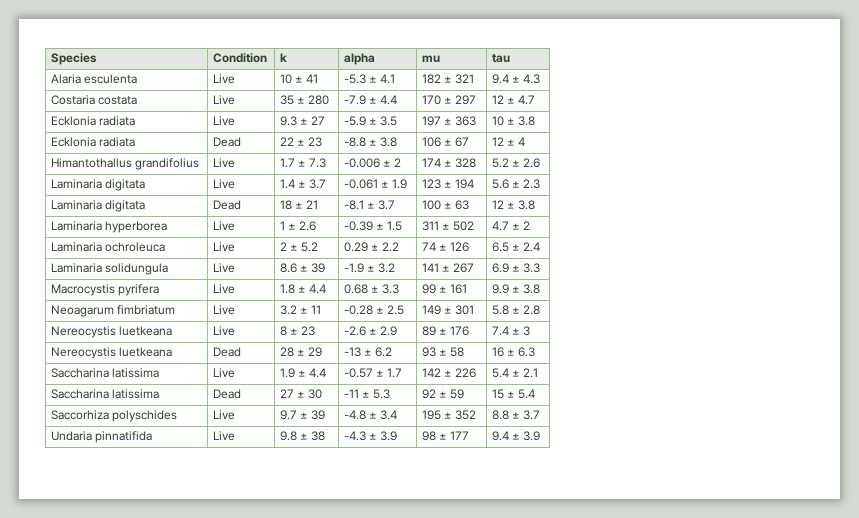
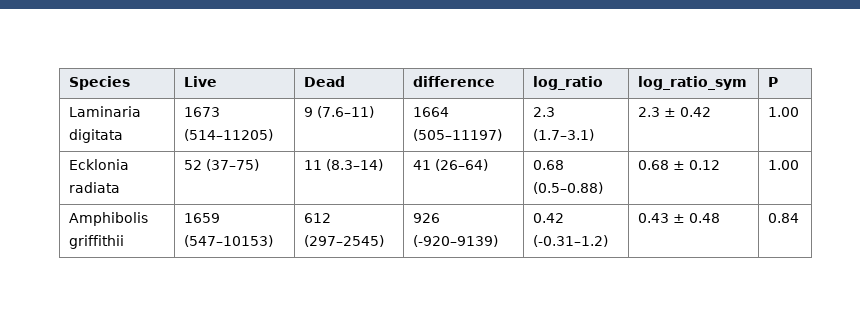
[212,53,267,63] [279,53,287,62] [343,53,375,65] [421,55,440,63] [491,54,510,63] [50,74,138,84] [212,74,235,84] [279,74,319,84] [343,74,396,84] [421,74,475,84] [491,74,541,84] [50,95,138,105] [212,95,235,105] [279,95,330,105] [343,95,398,105] [421,95,477,105] [491,95,536,105] [50,116,136,126] [212,116,235,126] [279,116,326,126] [343,116,398,126] [421,116,477,126] [491,116,536,126] [50,137,136,147] [212,137,241,147] [279,137,323,147] [343,137,398,147] [421,137,470,147] [491,137,526,146] [50,158,200,170] [212,158,235,168] [279,158,327,168] [343,158,402,168] [421,158,477,168] [491,158,541,168] [50,179,146,191] [212,179,235,189] [279,179,327,189] [343,179,408,189] [421,179,475,189] [491,179,541,189] [50,200,146,212] [212,200,241,210] [279,200,319,210] [343,200,396,210] [421,200,470,210] [491,200,536,210] [50,221,168,233] [212,221,235,231] [279,221,317,231] [343,221,403,231] [421,221,475,231] [491,221,531,231] [50,242,166,252] [212,242,235,252] [279,242,319,252] [343,242,400,252] [421,242,470,252] [491,242,541,252] [50,263,169,275] [212,263,235,273] [279,263,326,273] [343,263,396,273] [421,263,475,273] [491,263,541,273] [50,284,160,296] [212,284,235,294] [279,284,327,294] [343,284,400,294] [421,284,468,294] [491,284,541,294] [50,305,176,317] [212,305,235,315] [279,305,322,315] [343,305,405,315] [421,305,475,315] [491,305,541,315] [50,326,173,338] [212,326,235,336] [279,326,316,336] [343,326,398,336] [421,326,470,336] [491,326,531,336] [50,347,173,359] [212,347,241,357] [279,347,323,357] [343,347,393,357] [421,347,465,357] [491,347,536,357] [50,368,160,378] [212,368,235,378] [279,368,327,378] [343,368,403,378] [421,368,477,378] [491,368,539,378] [50,389,160,399] [212,389,241,399] [279,389,323,399] [343,389,391,399] [421,389,465,399] [491,389,536,399] [50,410,178,422] [212,410,235,420] [279,410,326,420] [343,410,398,420] [421,410,477,420] [491,410,541,420] [50,431,153,443] [212,431,235,441] [279,431,326,441] [343,431,398,441] [421,431,470,441] [491,431,541,441] Condition | k | alpha | mu | tau // Alaria esculenta | Live | 10 ± 41 | -5.3 ± 4.1 | 182 ± 321 | 9.4 ± 4.3 // Costaria costata | Live | 35 ± 280 | -7.9 ± 4.4 | 170 ± 297 | 12 ± 4.7 // Ecklonia radiata | Live | 9.3 ± 27 | -5.9 ± 3.5 | 197 ± 363 | 10 ± 3.8 // Ecklonia radiata | Dead | 22 ± 23 | -8.8 ± 3.8 | 106 ± 67 | 12 ± 4 // Himantothallus grandifolius | Live | 1.7 ± 7.3 | -0.006 ± 2 | 174 ± 328 | 5.2 ± 2.6 // Laminaria digitata | Live | 1.4 ± 3.7 | -0.061 ± 1.9 | 123 ± 194 | 5.6 ± 2.3 // Laminaria digitata | Dead | 18 ± 21 | -8.1 ± 3.7 | 100 ± 63 | 12 ± 3.8 // Laminaria hyperborea | Live | 1 ± 2.6 | -0.39 ± 1.5 | 311 ± 502 | 4.7 ± 2 // Laminaria ochroleuca | Live | 2 ± 5.2 | 0.29 ± 2.2 | 74 ± 126 | 6.5 ± 2.4 // Laminaria solidungula | Live | 8.6 ± 39 | -1.9 ± 3.2 | 141 ± 267 | 6.9 ± 3.3 // Macrocystis pyrifera | Live | 1.8 ± 4.4 | 0.68 ± 3.3 | 99 ± 161 | 9.9 ± 3.8 // Neoagarum fimbriatum | Live | 3.2 ± 11 | -0.28 ± 2.5 | 149 ± 301 | 5.8 ± 2.8 // Nereocystis luetkeana | Live | 8 ± 23 | -2.6 ± 2.9 | 89 ± 176 | 7.4 ± 3 // Nereocystis luetkeana | Dead | 28 ± 29 | -13 ± 6.2 | 93 ± 58 | 16 ± 6.3 // Saccharina latissima | Live | 1.9 ± 4.4 | -0.57 ± 1.7 | 142 ± 226 | 5.4 ± 2.1 // Saccharina latissima | Dead | 27 ± 30 | -11 ± 5.3 | 92 ± 59 | 15 ± 5.4 // Saccorhiza polyschides | Live | 9.7 ± 39 | -4.8 ± 3.4 | 195 ± 352 | 8.8 ± 3.7 // Undaria pinnatifida | Live | 9.8 ± 38 | -4.3 ± 3.9 | 98 ± 177 | 9.4 ± 3.9 -> [184,76,218,87] [304,76,346,87] [413,76,496,87] [533,76,604,90] [638,76,748,90] [768,77,779,87] [69,106,142,117] [69,129,124,143] [184,107,221,117] [184,129,274,141] [304,106,375,118] [413,107,450,117] [413,129,503,141] [533,107,556,117] [533,129,595,141] [638,107,712,117] [768,107,800,117] [69,159,130,170] [69,182,121,193] [184,159,260,171] [304,159,384,171] [413,159,489,171] [533,160,565,170] [533,182,604,194] [638,160,721,170] [768,160,800,170] [69,212,149,226] [69,235,125,249] [184,213,221,223] [184,235,274,247] [304,213,332,223] [304,235,385,247] [413,213,441,223] [413,235,499,247] [533,213,565,223] [533,235,609,247] [638,213,721,223] [768,213,800,223] Live | Dead | difference | log_ratio | log_ratio_sym | P // Laminaria digitata | 1673 (514–11205) | 9 (7.6–11) | 1664 (505–11197) | 2.3 (1.7–3.1) | 2.3 ± 0.42 | 1.00 // Ecklonia radiata | 52 (37–75) | 11 (8.3–14) | 41 (26–64) | 0.68 (0.5–0.88) | 0.68 ± 0.12 | 1.00 // Amphibolis griffithii | 1659 (547–10153) | 612 (297–2545) | 926 (-920–9139) | 0.42 (-0.31–1.2) | 0.43 ± 0.48 | 0.84

